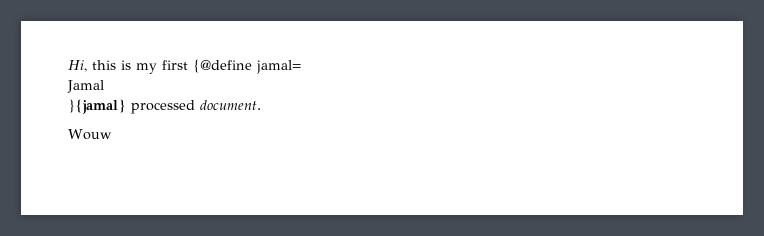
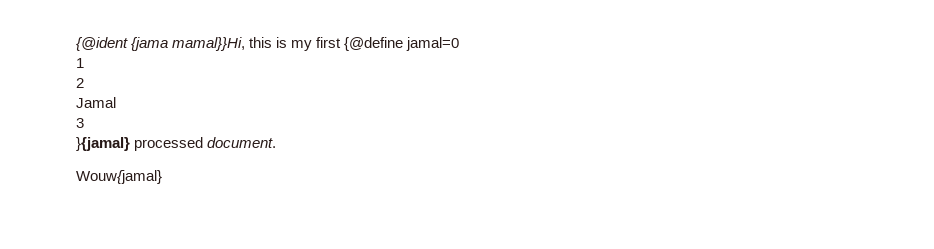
[68,60,87,72] Hi, -> [76,37,246,51] {@ident {jama mamal}}Hi,
[256,60,301,74] jamal= -> [406,37,460,51] [76,58,84,68] [76,78,84,88] jamal=0 // 1 // 2
(104, 86) none -> [76,118,84,128] // 3
[68,129,112,140] Wouw -> [76,170,162,184] Wouw{jamal}

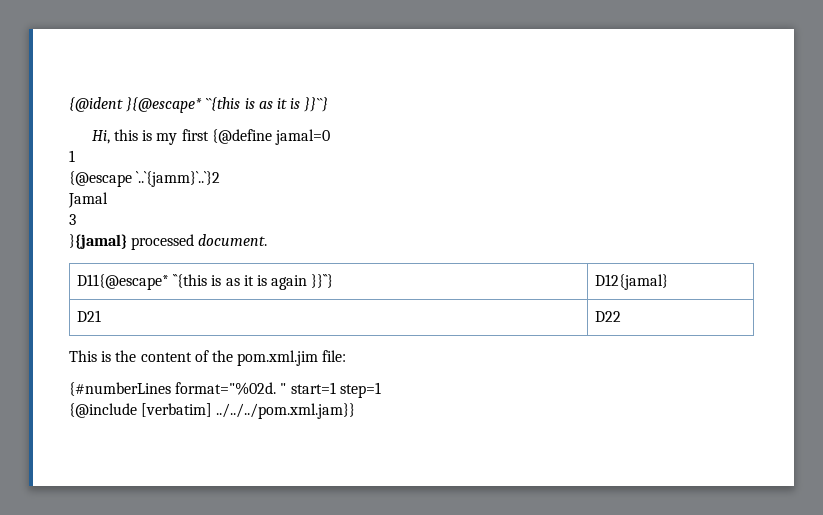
[131,37,246,51] {jama mamal}}Hi, -> [126,97,329,113] [91,130,110,144] }{@escape* ``{this is as it is }}``} // Hi,
[76,78,84,88] 2 -> [69,171,221,187] {@escape `..`{jamm}`..`}2
[76,170,162,184] // Wouw{jamal} -> [77,274,334,290] [595,274,669,290] [77,310,102,322] [595,311,622,322] [69,350,347,366] [69,382,381,398] [69,403,356,419] // D11{@escape* ``{this is as it is again }}``} | D12{jamal} // D21 | D22 // This is the content of the pom.xml.jim file: // {#numberLines format="%02d. " start=1 step=1 // {@include [verbatim] ../../../pom.xml.jam}}

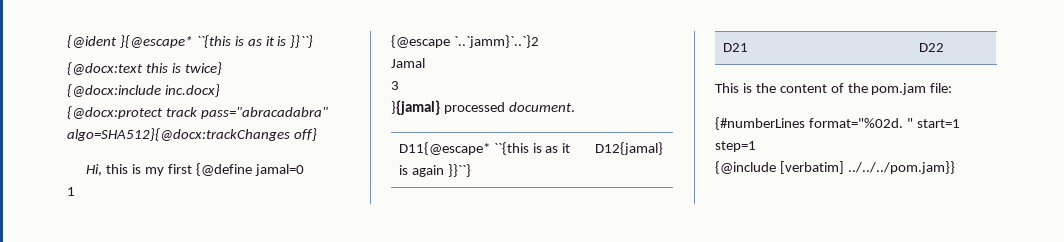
(329, 104) none -> [67,62,222,75] [67,84,220,97] [67,106,328,119] [67,128,317,141] // {@docx:text this is twice} // {@docx:include inc.docx} // {@docx:protect track pass="abracadabra" algo=SHA512}{@docx:trackChanges off}
[136,171,221,187] `..`{jamm}`..`}2 -> [453,35,539,48] `..`jamm}`..`}2
[237,350,319,366] pom.xml.jim -> [871,83,927,95] pom.jam
[216,403,356,419] ../../../pom.xml.jam}} -> [847,161,955,174] ../../../pom.jam}}

